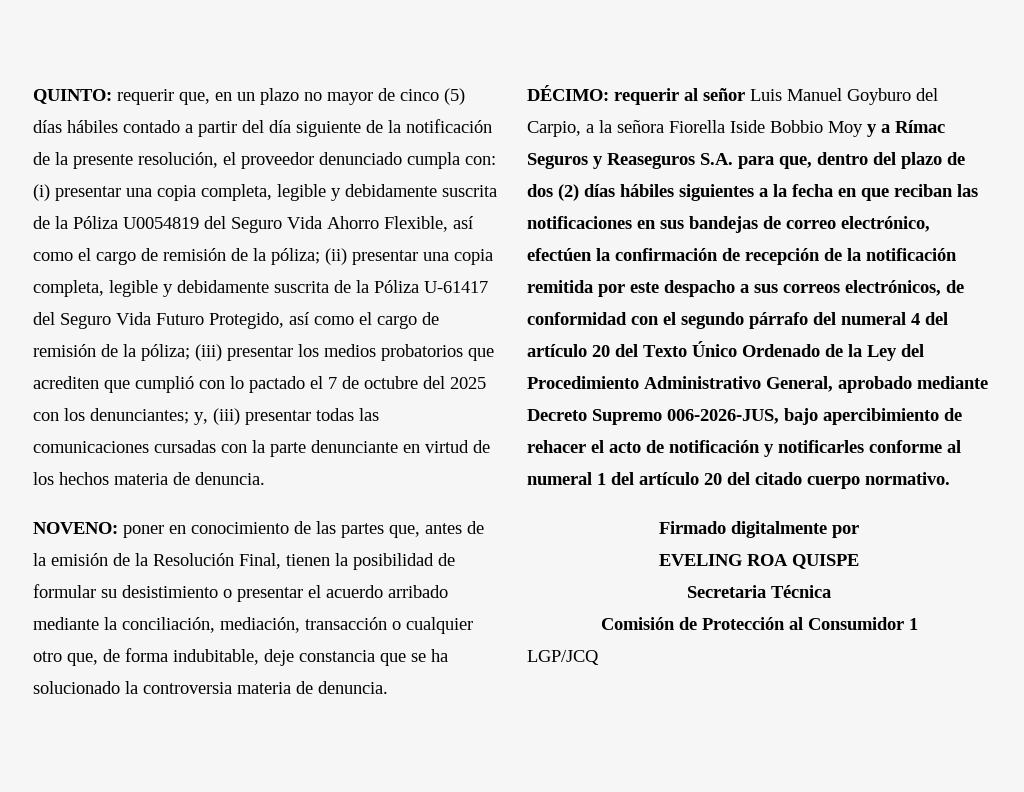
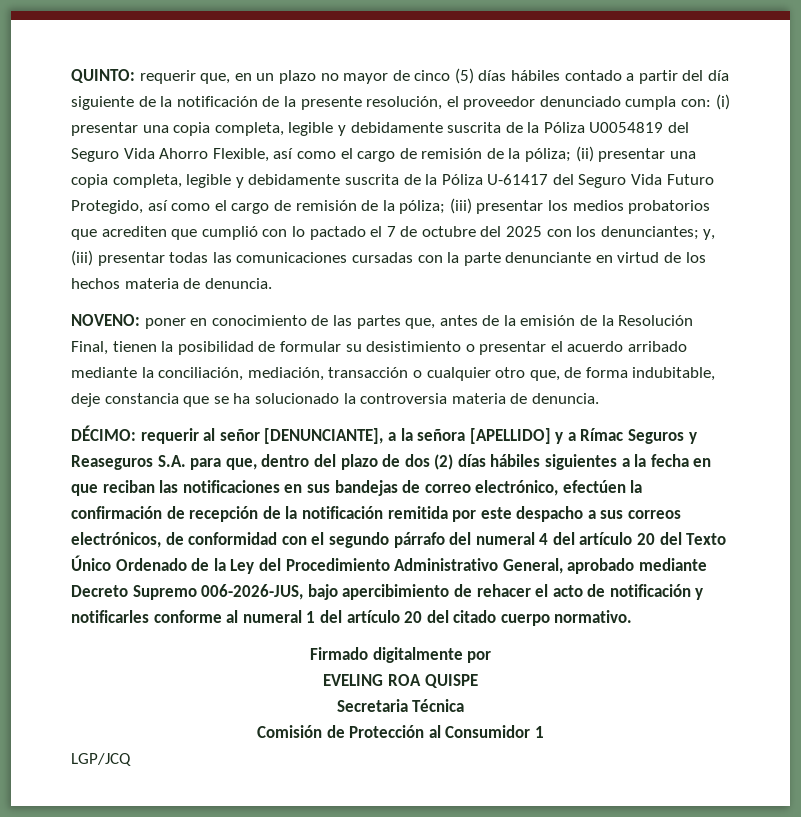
[750,88,938,105] [527,120,863,137] Luis Manuel Goyburo del Carpio, a la señora Fiorella Iside Bobbio Moy -> [264,428,551,444] [DENUNCIANTE], a la señora [APELLIDO]

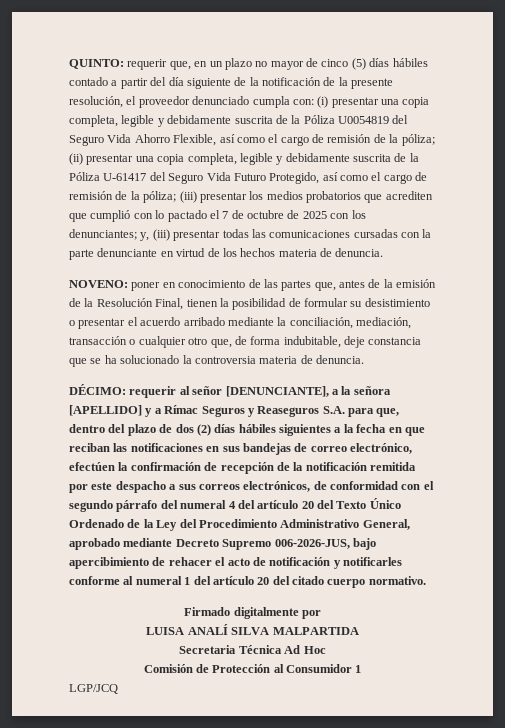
[480,226,502,237] del -> [287,210,300,219] de
[323,674,478,688] EVELING ROA QUISPE -> [146,624,359,635] LUISA ANALÍ SILVA MALPARTIDA
(465, 705) none -> [284,645,326,654] Ad Hoc

